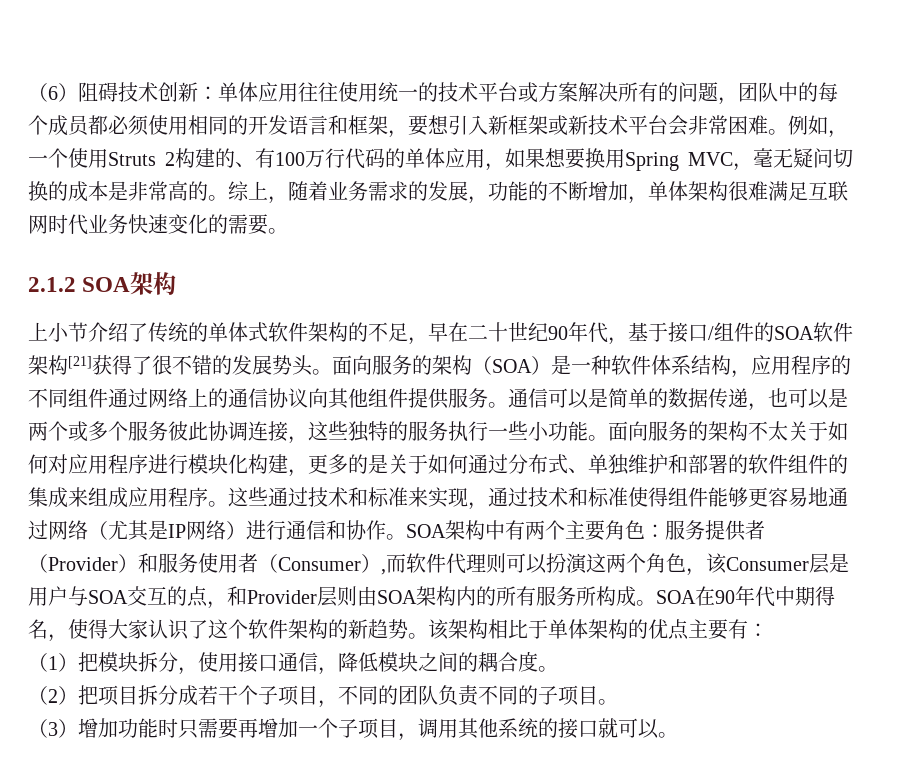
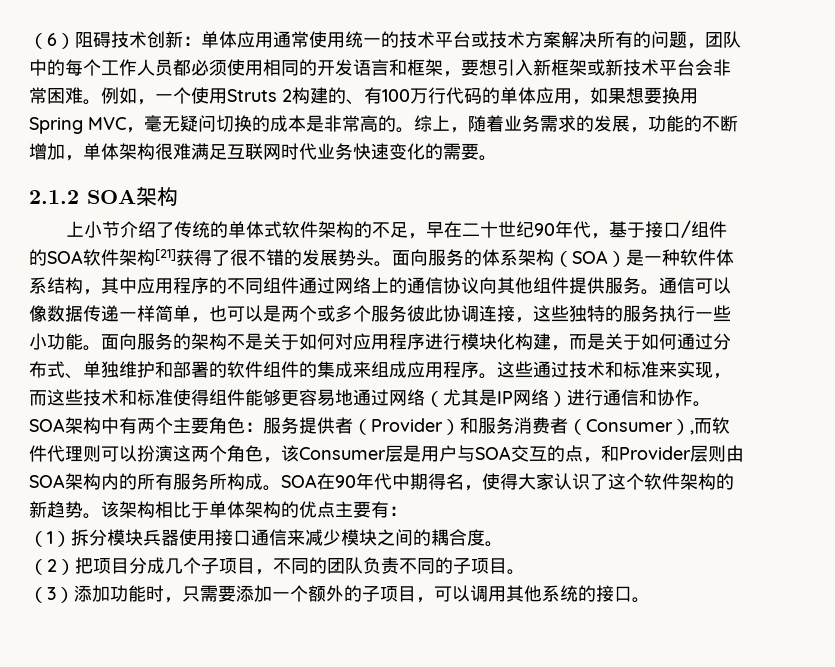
[298,82,338,102] 往往 -> [273,31,309,48] 通常
(538, 92) none -> [489,31,525,48] 技术
[48,115,68,136] 成 -> [101,59,155,76] 工作人
(432, 365) none -> [482,249,518,266] 体系
(751, 374) none -> [101,277,137,294] 其中
[588,388,748,408] 是简单的数据传递 -> [29,305,191,322] 像数据传递一样简单
[768,421,788,441] 太 -> [245,333,263,350] 是
[308,454,368,474] 更多的 -> [569,334,587,350] 而
[488,487,528,507] 通过 -> [29,389,83,406] 而这些
[198,553,238,573] 使用 -> [514,417,550,434] 消费
[78,652,198,675] 把模块拆分， -> [71,529,179,546] 拆分模块兵器
[318,652,378,675] ，降低 -> [287,529,341,546] 来减少
[138,685,238,706] 拆分成若干 -> [129,557,183,574] 分成几
[78,718,98,738] 增 -> [74,585,92,602] 添
[178,718,418,741] 只需要再增加一个子项目， -> [164,585,470,603] ，只需要添加一个额外的子项目，可以
[598,718,659,739] 就可以 -> (632, 594) none

